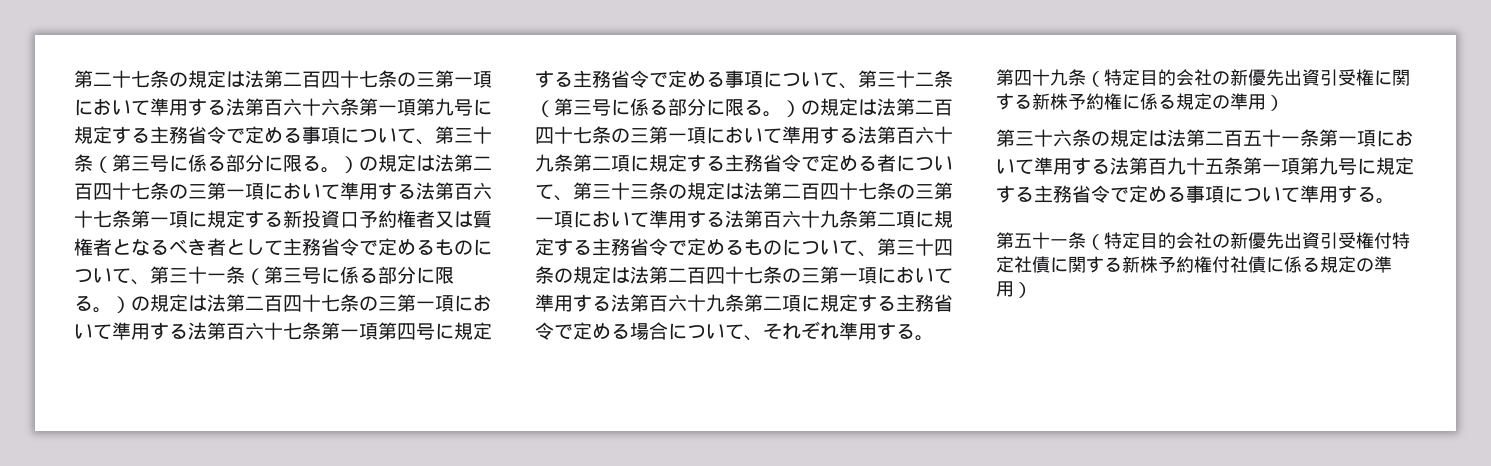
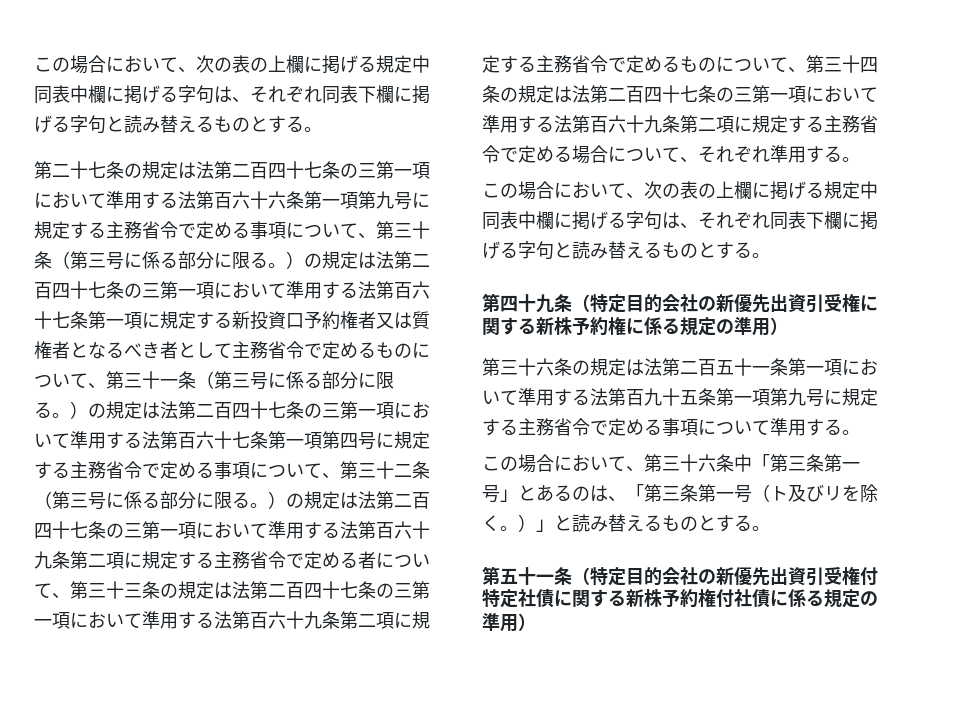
(74, 79) none -> [34,55,430,74] [34,85,430,104] [34,115,322,134] この場合において、次の表の上欄に掲げる規定中同表中欄に掲げる字句は、それぞれ同表下欄に掲げる字句と読み替えるものとする。 //
(934, 338) none -> [482,181,878,200] [482,211,878,230] [482,241,770,260] // この場合において、次の表の上欄に掲げる規定中同表中欄に掲げる字句は、それぞれ同表下欄に掲げる字句と読み替えるものとする。
(1395, 201) none -> [482,454,860,473] [482,484,878,503] [482,514,770,532] // この場合において、第三十六条中「第三条第一号」とあるのは、「第三条第一号（ト及びリを除く。）」と読み替えるものとする。

